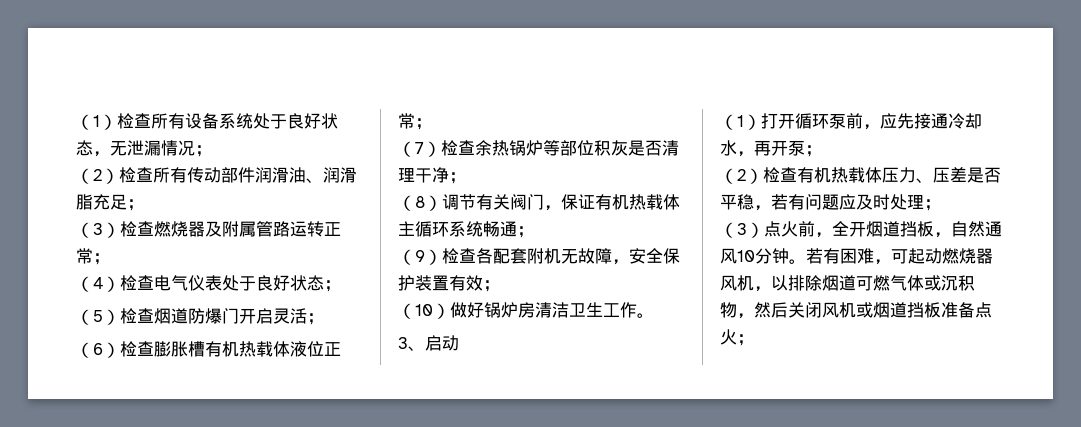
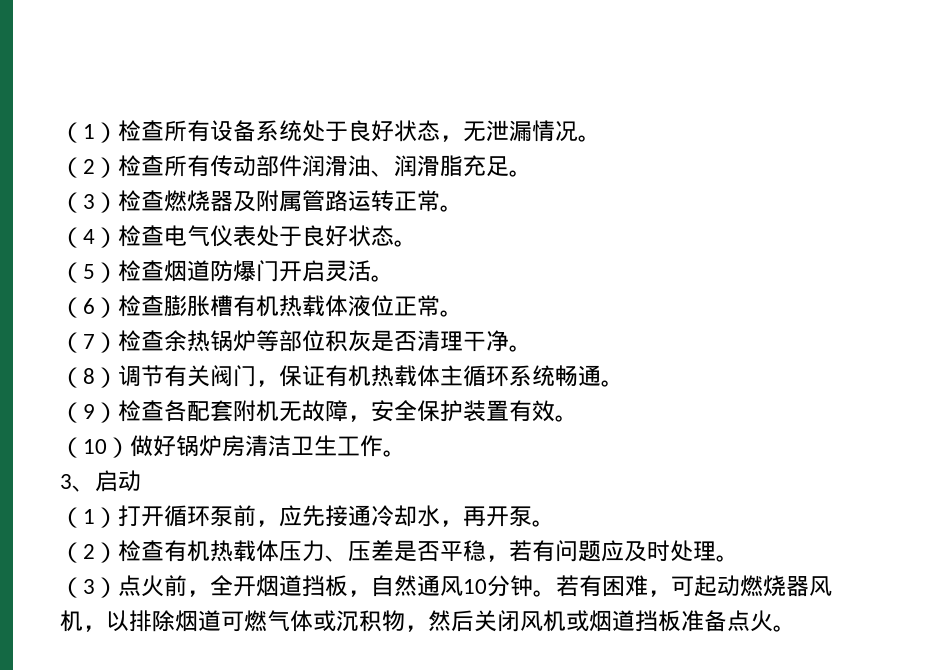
[195,145,212,157] ； -> [578,135,601,142] 。
[127,199,144,211] ； -> [509,170,532,177] 。
[93,253,110,265] ； -> [440,205,463,212] 。
[324,280,341,292] ； -> [394,240,417,247] 。
[307,313,324,325] ； -> [371,275,394,282] 。
[415,118,432,130] ； -> [440,310,463,317] 。
[449,172,466,184] ； -> [509,345,532,352] 。
[517,226,534,238] ； -> [601,380,624,387] 。
[483,280,500,292] ； -> [555,415,578,422] 。
[805,145,822,157] ； -> [532,520,555,527] 。
[924,199,941,211] ； -> [716,555,739,562] 。
[737,334,754,346] ； -> [773,625,796,632] 。

